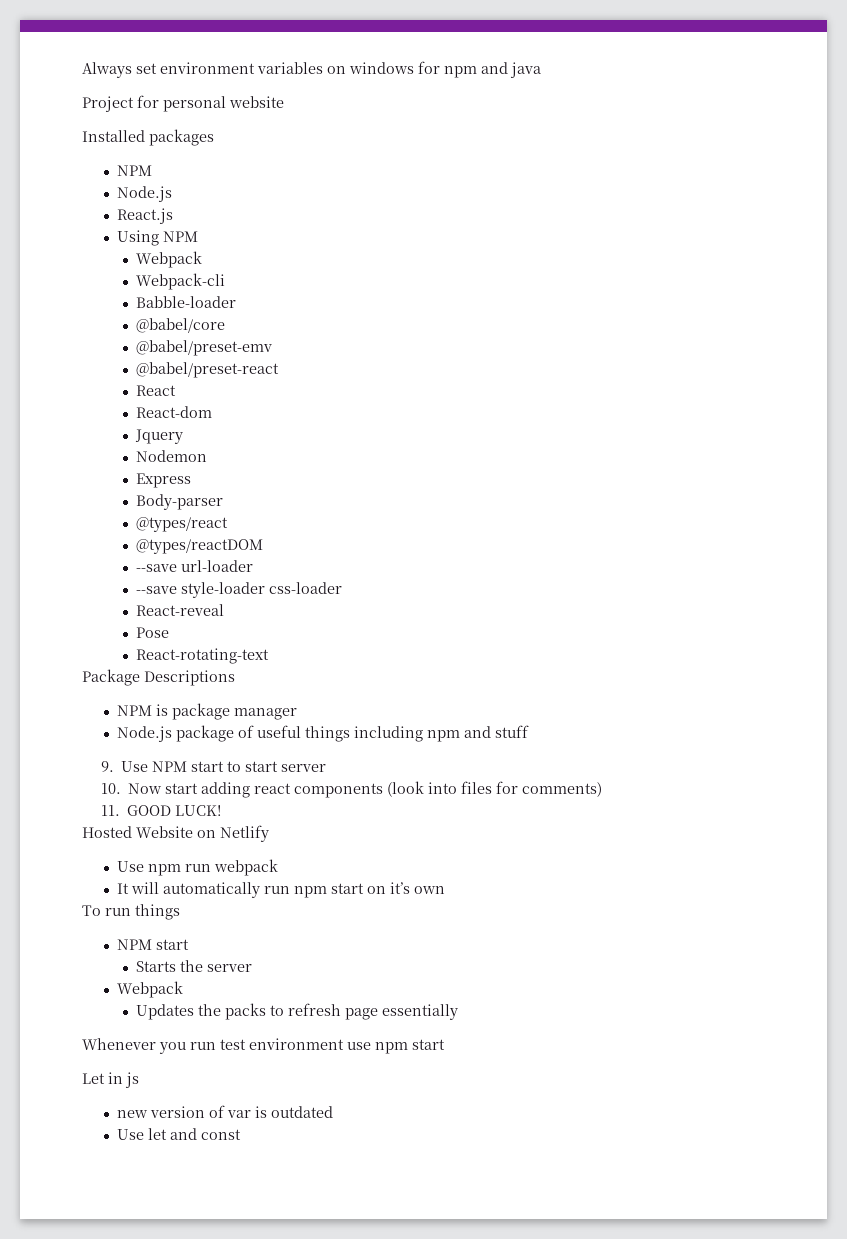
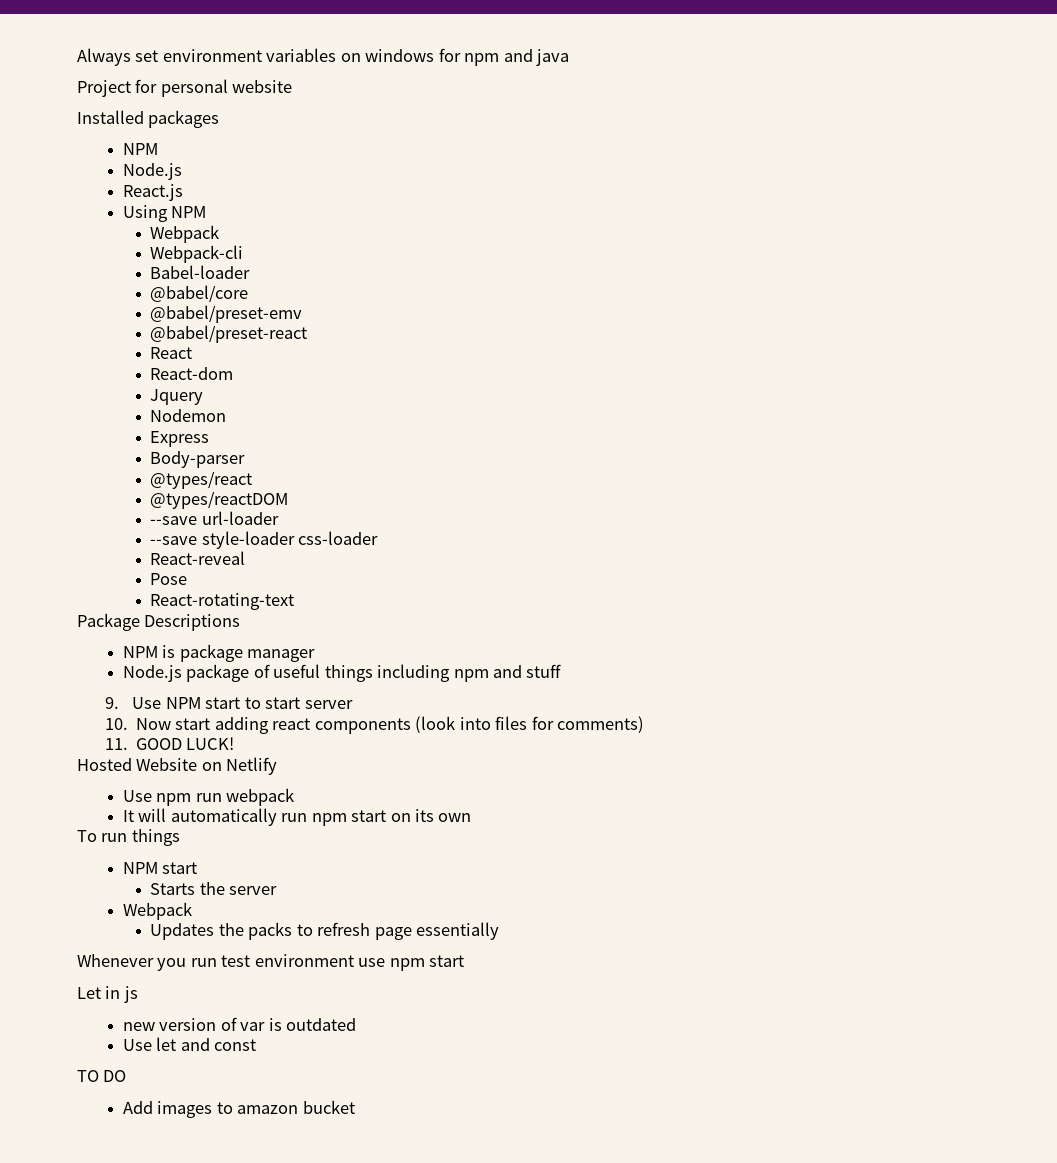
[135,296,236,308] Babble-loader -> [150,265,251,279] Babel-loader
[389,882,410,894] it’s -> [414,809,434,822] its
(241, 1134) none -> [77,1070,127,1082] [122,1100,355,1118] // TO DO // Add images to amazon bucket

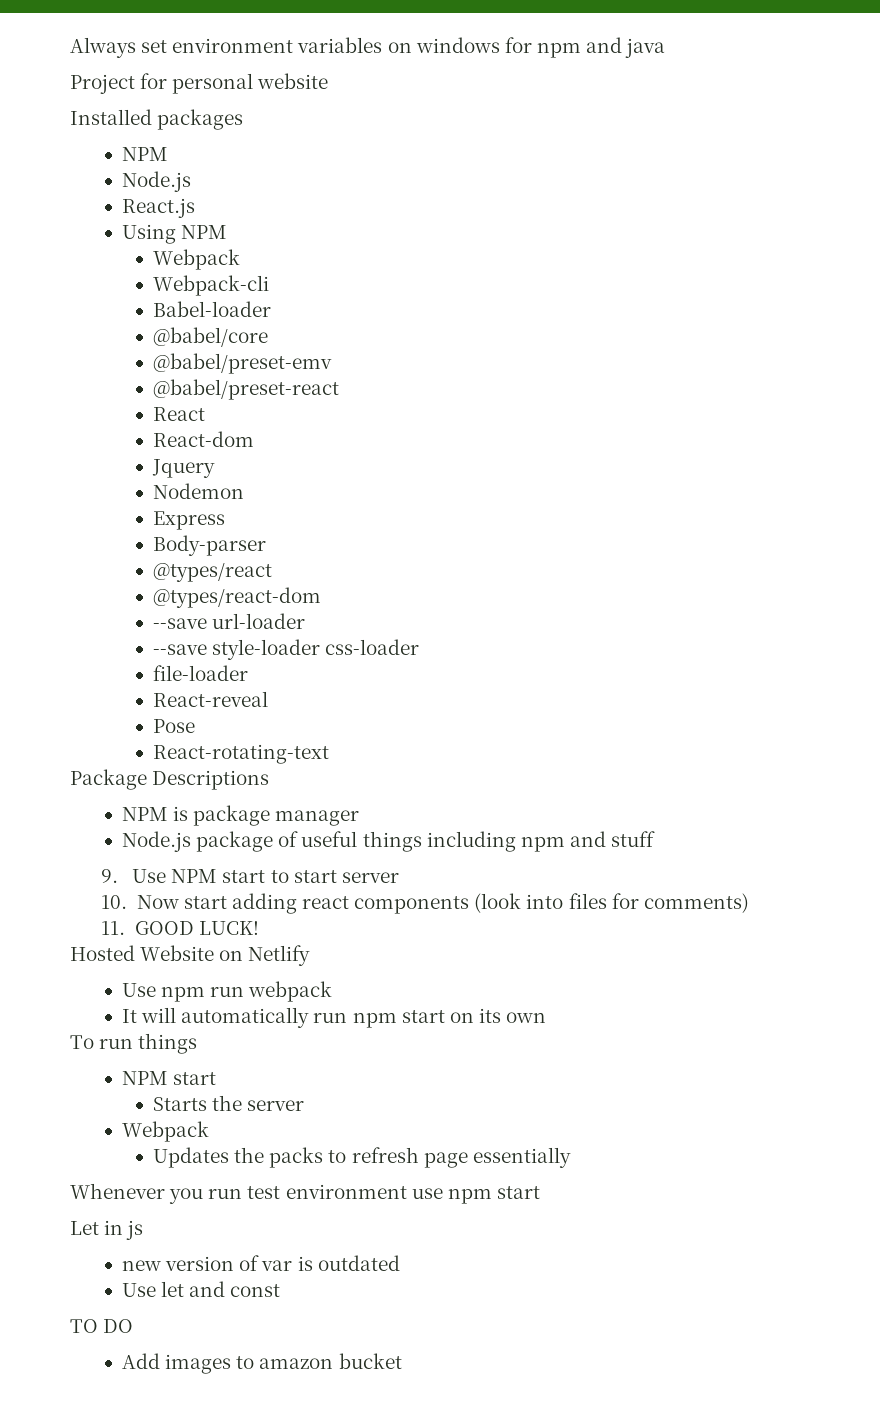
[150,491,289,509] @types/reactDOM -> [153,587,322,608] @types/react-dom
(379, 538) none -> [153,665,249,681] // file-loader

